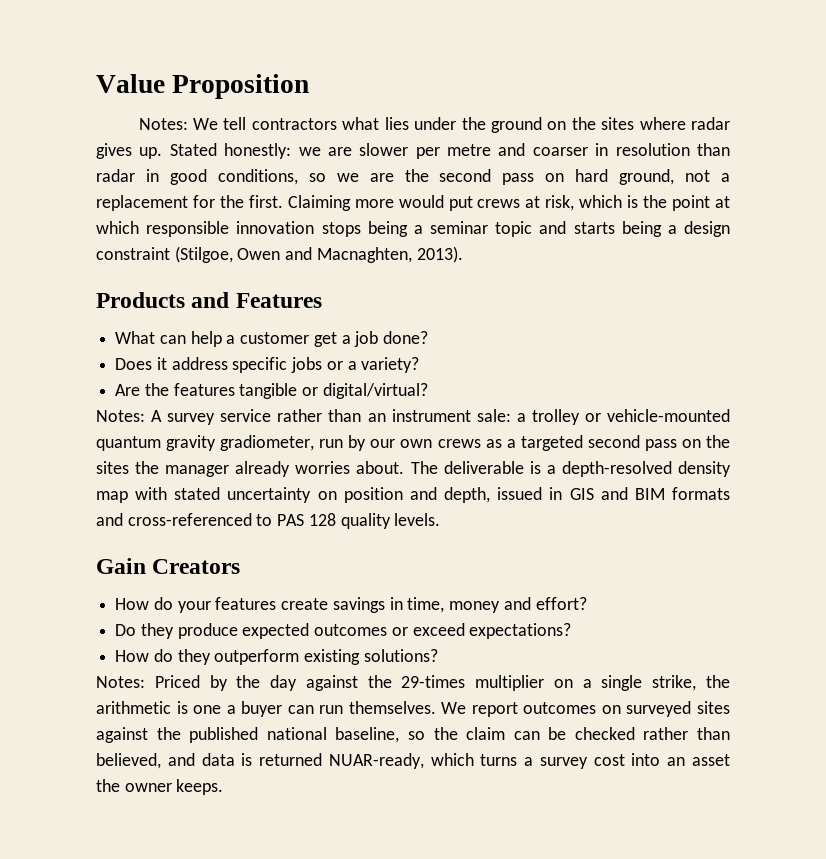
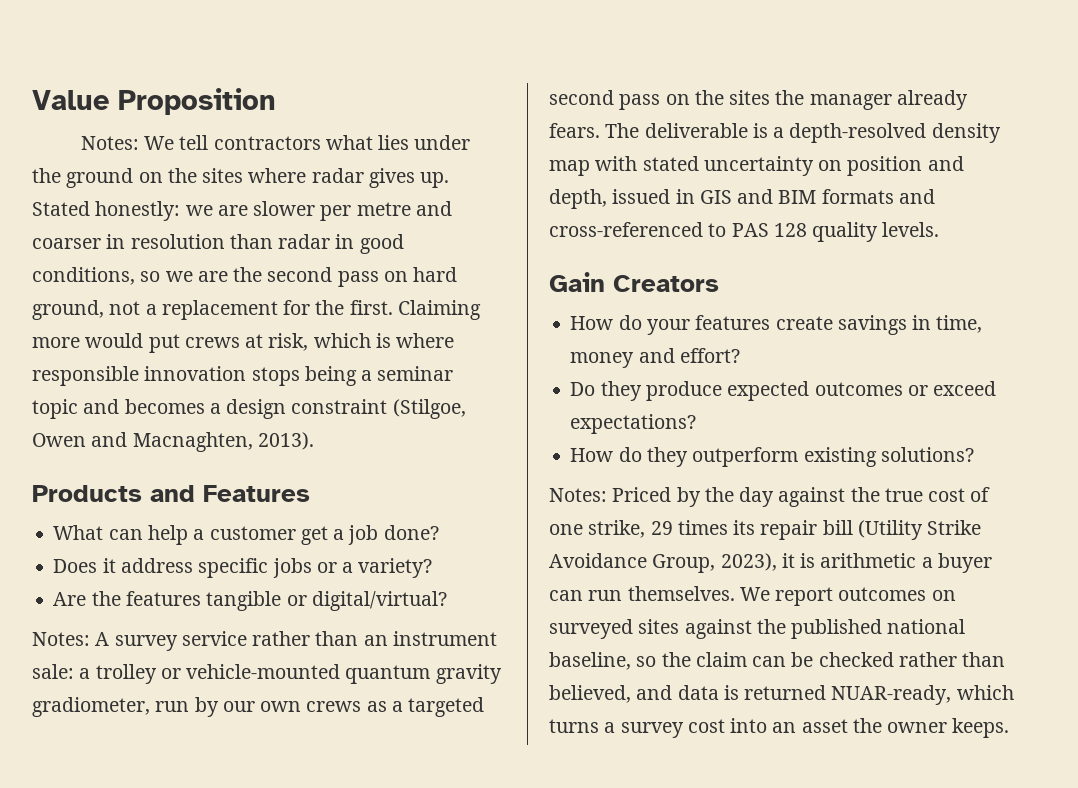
[643,195,730,211] [96,221,139,234] the point at which -> [396,333,455,348] where
[573,221,662,237] starts being -> [124,399,205,414] becomes
[295,461,405,474] worries about. -> [549,123,600,138] fears.
[401,675,730,691] [96,701,222,714] 29-times multiplier on a single strike, the arithmetic is one -> [884,487,991,502] [549,520,982,540] [549,553,917,573] true cost of one strike, 29 times its repair bill (Utility Strike Avoidance Group, 2023), it is arithmetic

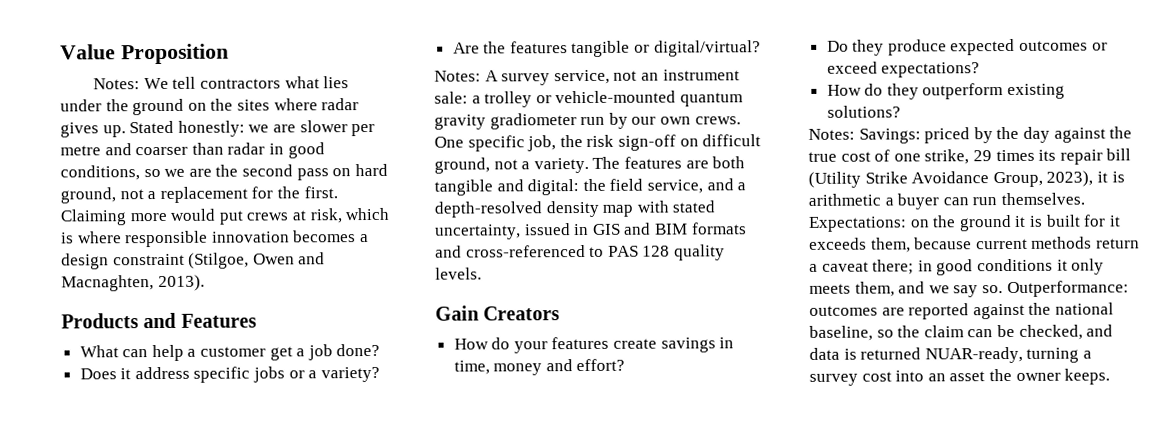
[106,234,225,249] in resolution -> (189, 151) none
[251,366,454,386] [32,399,120,419] stops being a seminar topic and -> (290, 237) none
[181,631,359,646] service rather than -> [553,69,638,85] service, not
[32,697,150,717] gradiometer, -> [489,113,577,130] gradiometer
[306,697,485,717] [549,90,968,110] [549,123,768,138] crews as a targeted second pass on the sites the manager already fears. The deliverable is -> [694,116,741,125] [434,134,762,152] [434,156,746,174] [434,178,734,196] crews. One specific job, the risk sign-off on difficult ground, not a variety. The features are both tangible and digital: the field service, and
[703,156,964,176] [549,189,607,209] uncertainty on position and depth, -> [435,224,521,240] uncertainty,
[612,487,672,502] Priced -> [858,127,971,144] Savings: priced
[739,587,956,606] [549,619,883,639] We report outcomes on surveyed sites against the published -> [808,214,1121,232] [809,236,1140,253] [809,258,1105,276] [809,280,1129,298] [809,302,1052,320] Expectations: on the ground it is built for it exceeds them, because current methods return a caveat there; in good conditions it only meets them, and we say so. Outperformance: outcomes are reported against the
[818,652,1006,667] [549,685,631,703] checked rather than believed, -> [1018,324,1083,340] checked,
[956,685,1014,700] [549,719,599,733] which turns -> [1026,347,1080,363] turning

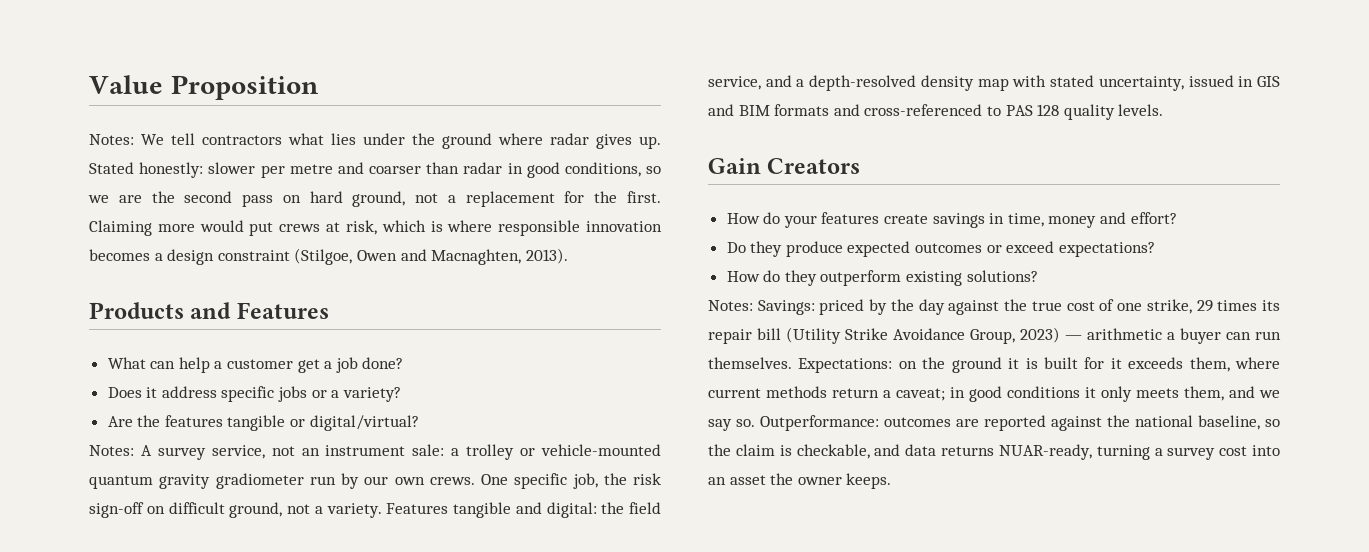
[187,98,270,111] on the sites -> (492, 141) none
[248,124,296,133] we are -> (204, 170) none
[592,156,746,169] The features are both -> [386,503,449,514] Features
[1046,170,1125,187] 2023), it is -> [1020,327,1082,343] 2023) —
[914,237,973,250] because -> [1235,357,1280,369] where
[821,259,915,275] caveat there; -> [896,388,945,401] caveat;
[967,324,1114,340] [809,347,922,360] can be checked, and data is returned -> [779,444,994,459] is checkable, and data returns

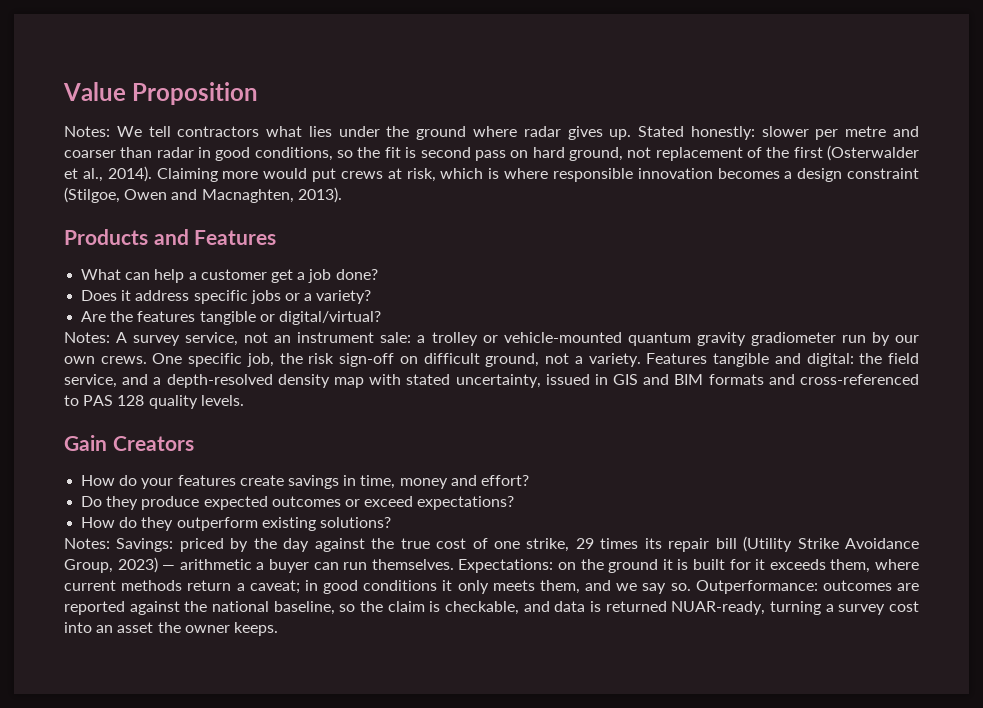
[88,191,175,203] we are the -> [357,147,417,158] the fit is
[447,191,661,207] a replacement for the first. -> [655,145,920,161] [64,166,152,182] replacement of the first (Osterwalder et al., 2014).
[941,446,994,456] returns -> [590,601,667,612] is returned

